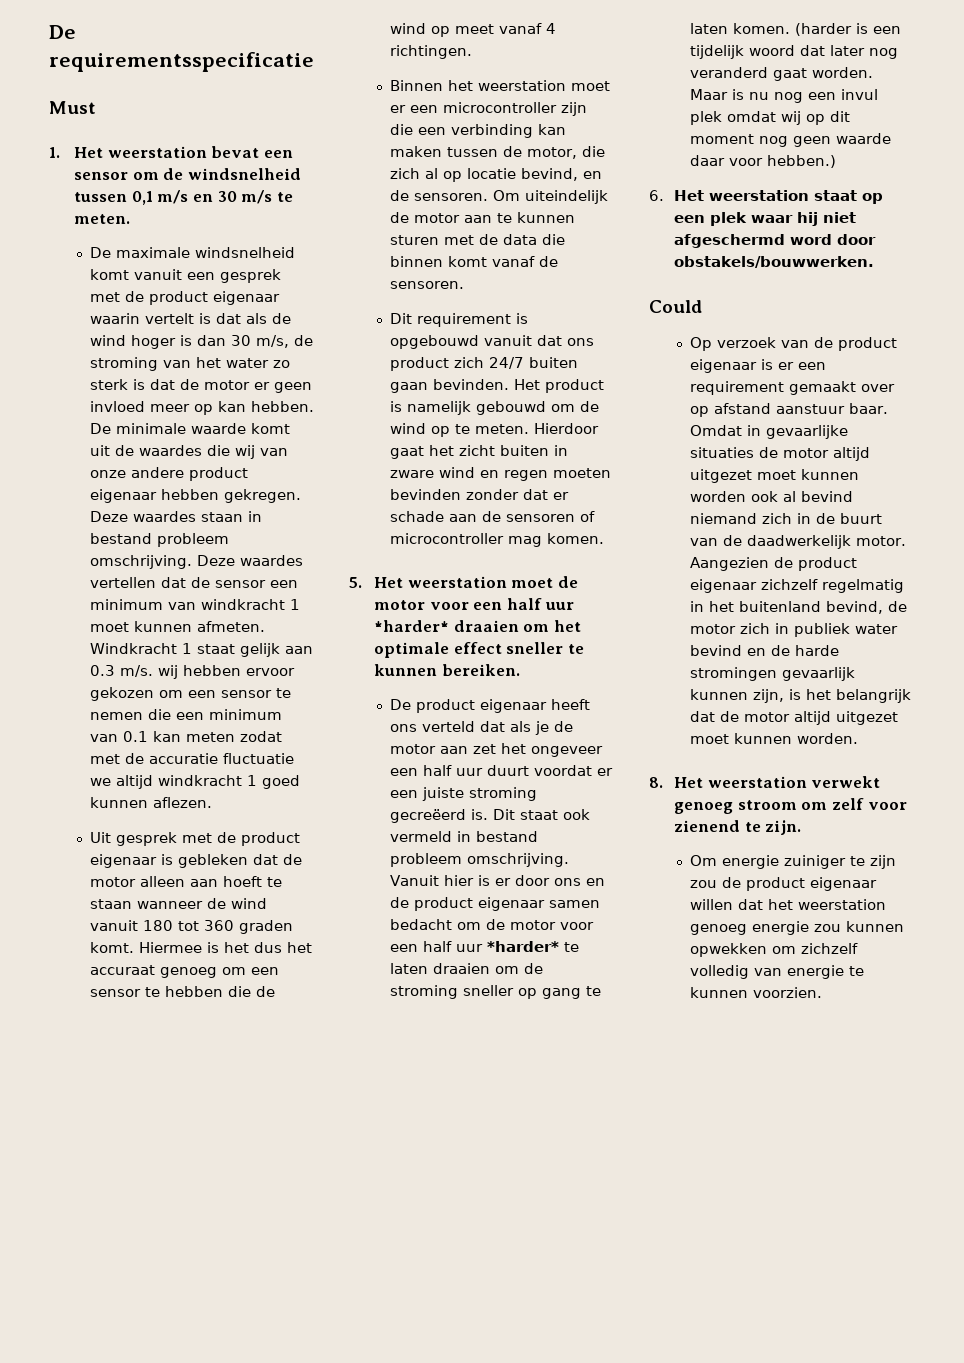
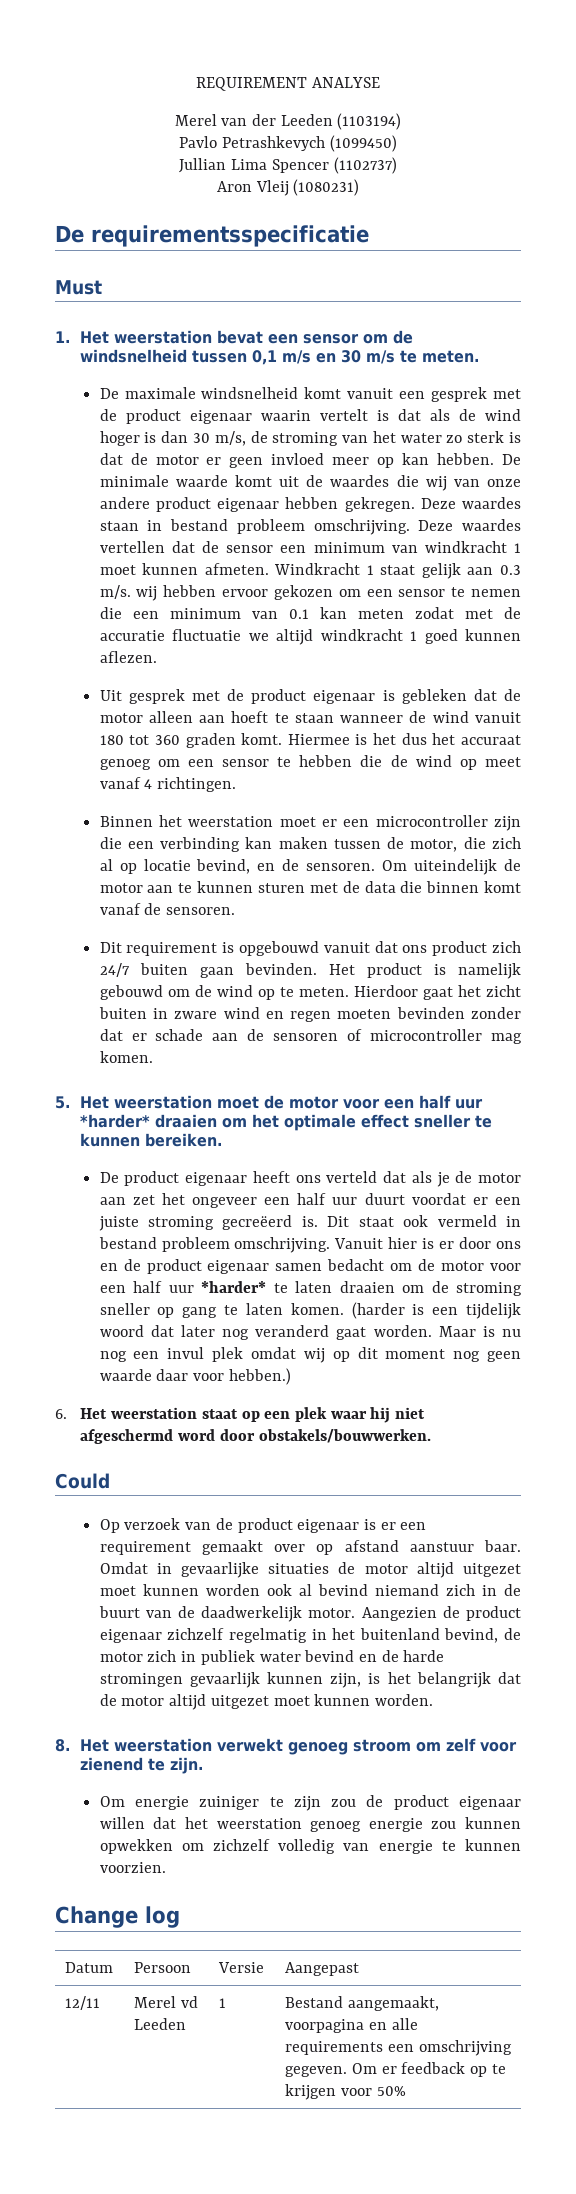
(49, 32) none -> [196,77,380,91] [174,113,402,130] [179,135,397,152] [179,157,397,174] [216,179,360,196] REQUIREMENT ANALYSE // Merel van der Leeden (1103194) // Pavlo Petrashkevych (1099450) // Jullian Lima Spencer (1102737) // Aron Vleij (1080231) //
(823, 992) none -> [55,1906,180,1928] [65,1962,114,1973] [134,1962,192,1973] [218,1962,265,1973] [285,1962,360,1976] [65,1996,101,2010] [134,1996,198,2008] [134,2018,187,2030] [219,1998,227,2008] [285,1996,439,2011] [285,2018,418,2033] [285,2040,512,2056] [285,2062,506,2077] [285,2084,406,2100] // Change log // Datum | Persoon | Versie | Aangepast // 12/11 | Merel vd Leeden | 1 | Bestand aangemaakt, voorpagina en alle requirements een omschrijving gegeven. Om er feedback op te krijgen voor 50%

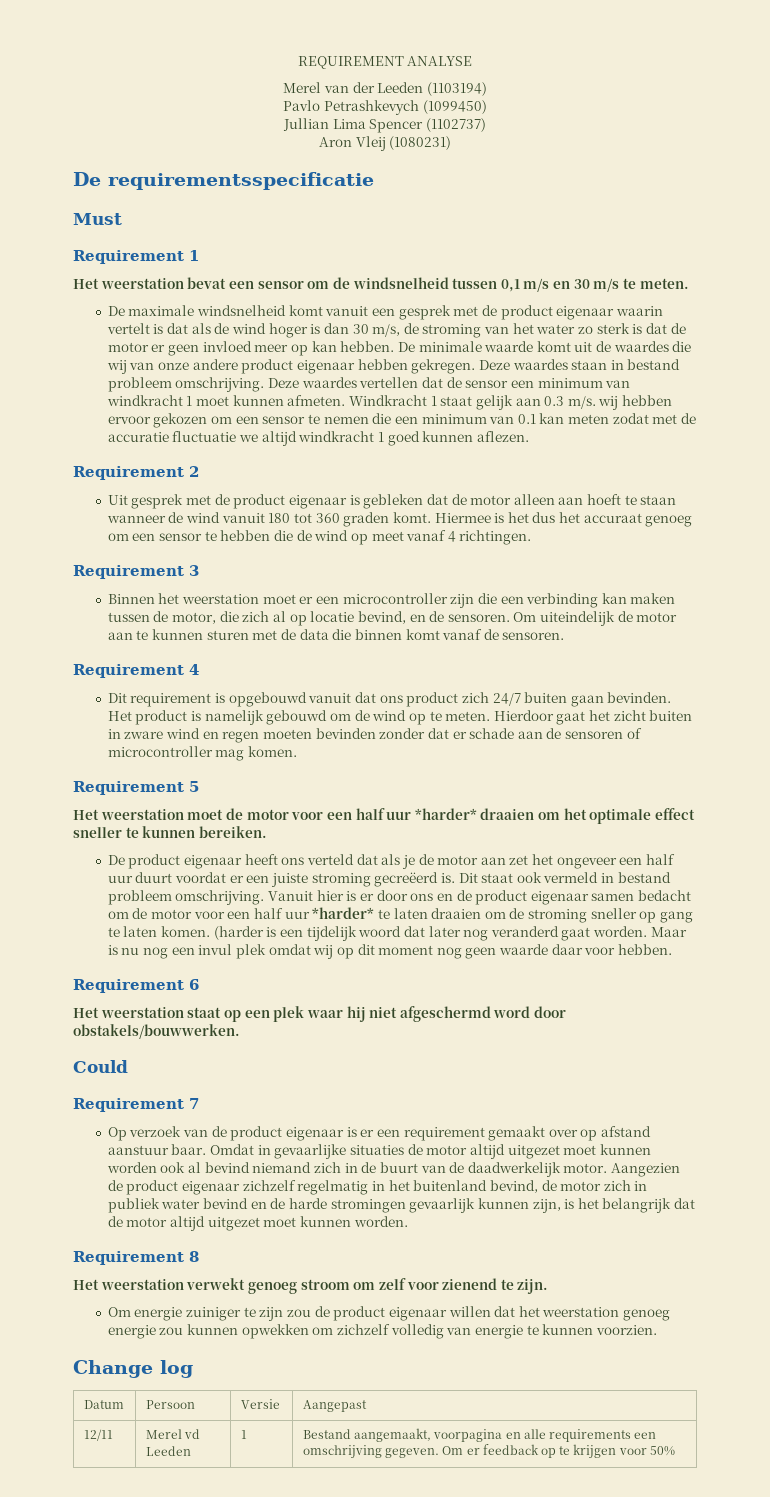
[55,331,70,343] 1. -> [73,250,199,264] Requirement 1 //
(157, 657) none -> [73,466,199,480] // Requirement 2
(237, 784) none -> [73,565,199,579] // Requirement 3
(236, 911) none -> [73,664,199,678] // Requirement 4
[55,1096,70,1109] 5. -> [73,781,199,795] Requirement 5 //
[228,1368,291,1385] [55,1409,67,1419] hebben.) // 6. -> [618,944,673,955] [73,979,199,993] hebben. // Requirement 6 //
(110, 1481) none -> [73,1098,199,1112] // Requirement 7
[55,1739,70,1752] 8. -> [73,1251,199,1265] Requirement 8 //

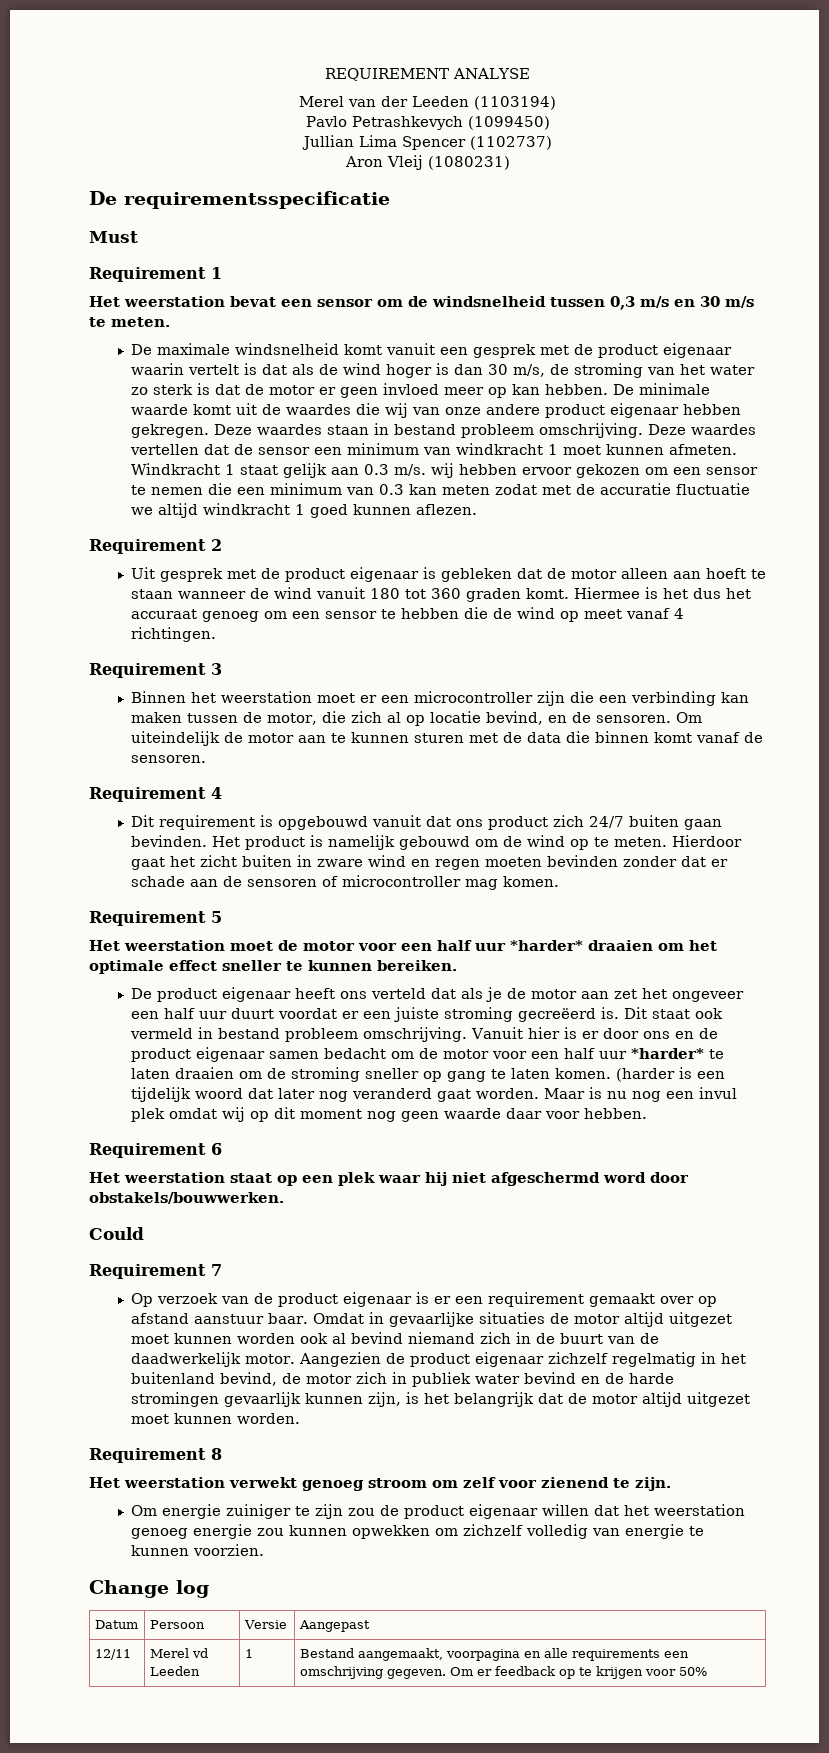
[500,279,520,292] 0,1 -> [610,296,635,310] 0,3
[517,414,536,424] 0.1 -> [378,484,404,495] 0.3

